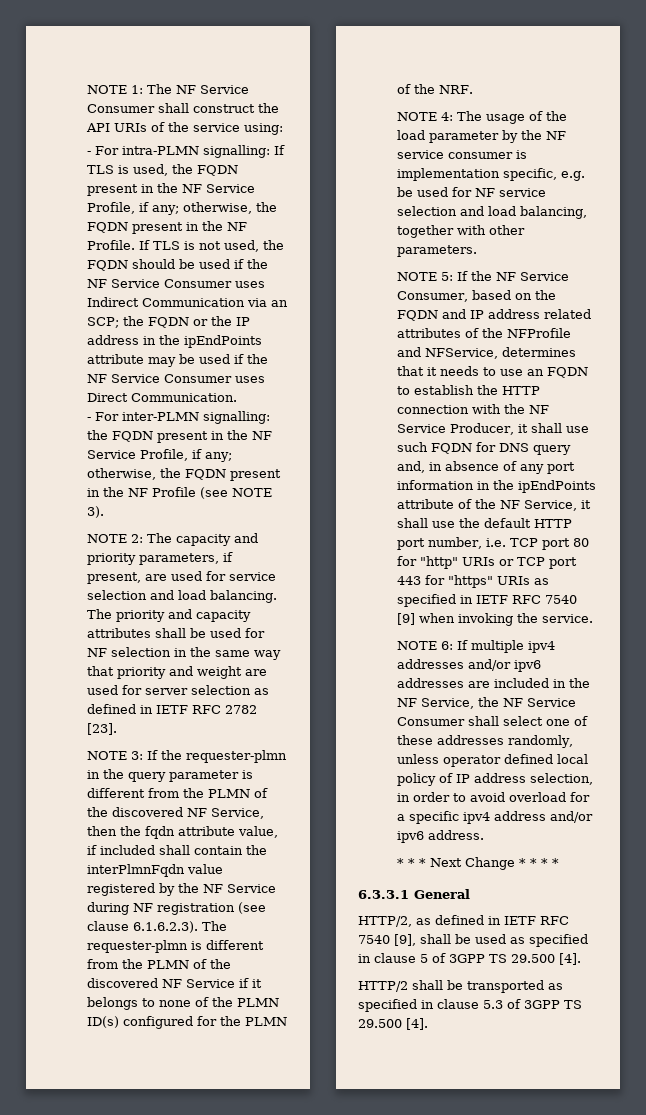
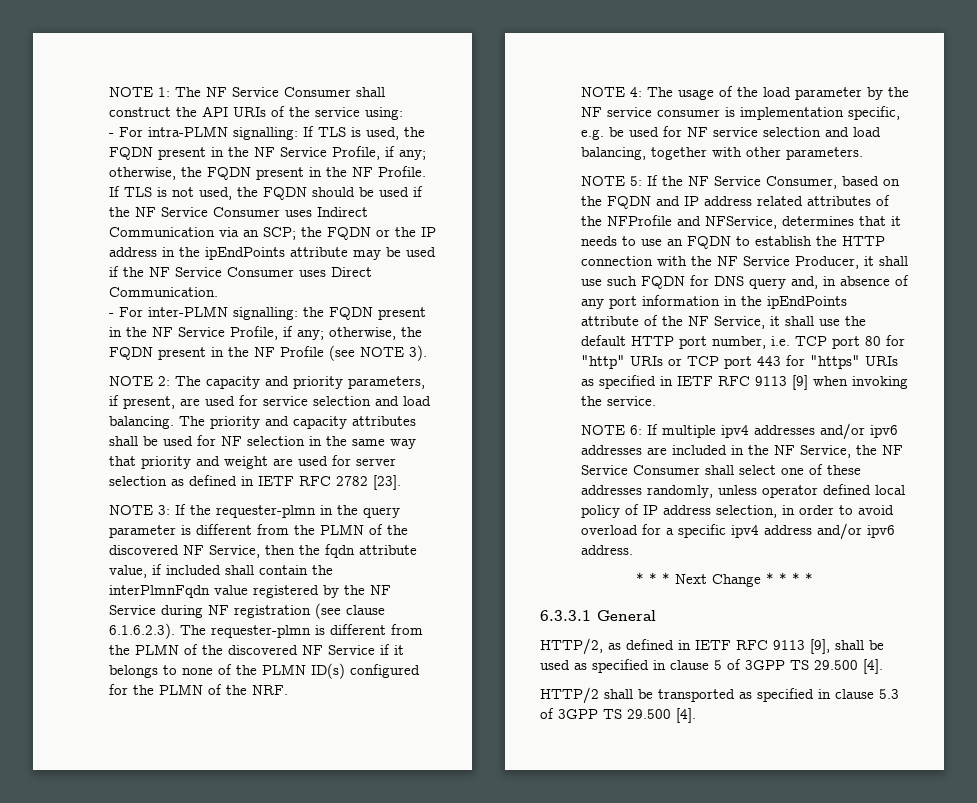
[545,595,578,604] 7540 -> [754,376,787,386] 9113
[358,935,390,944] 7540 -> [773,640,805,650] 9113

